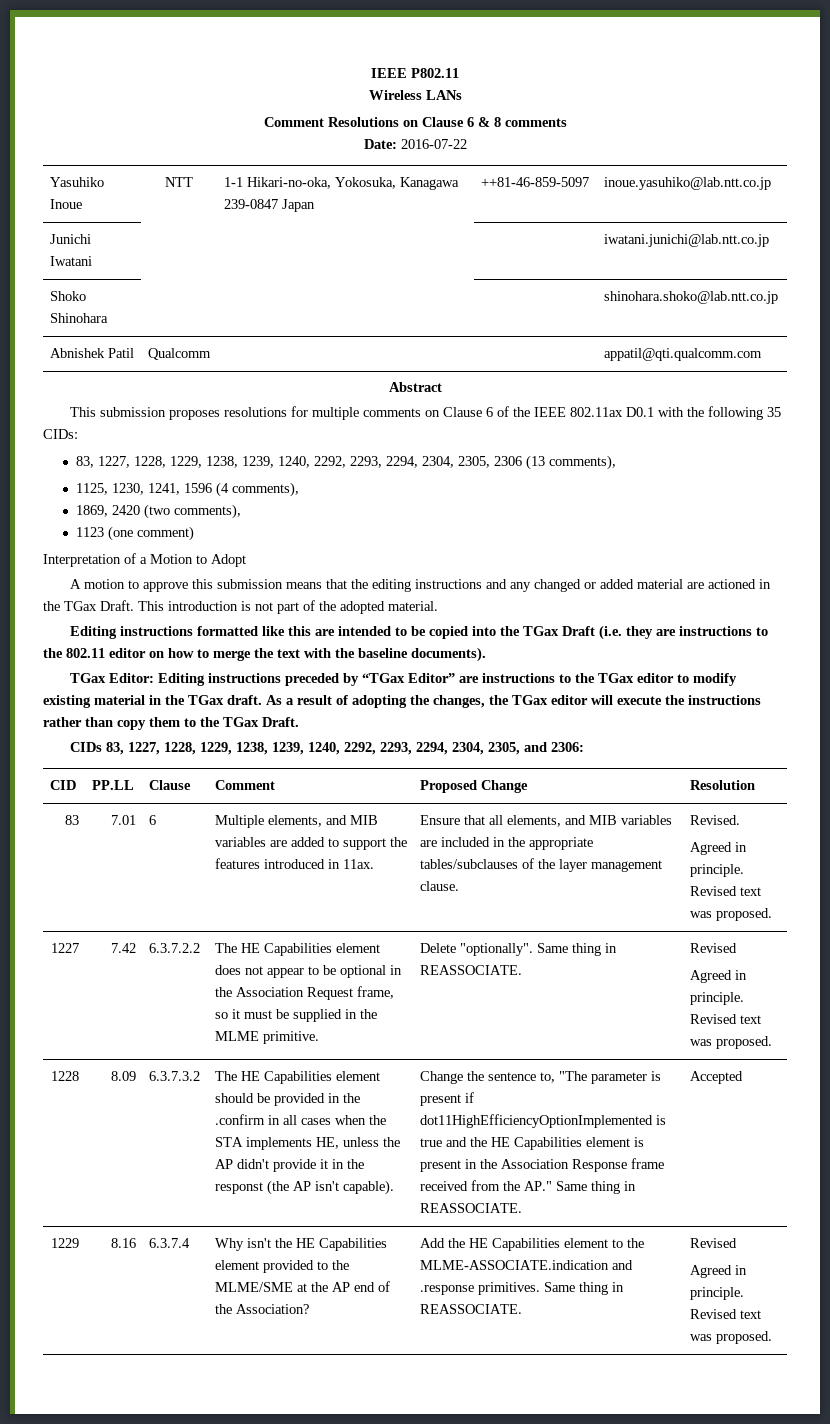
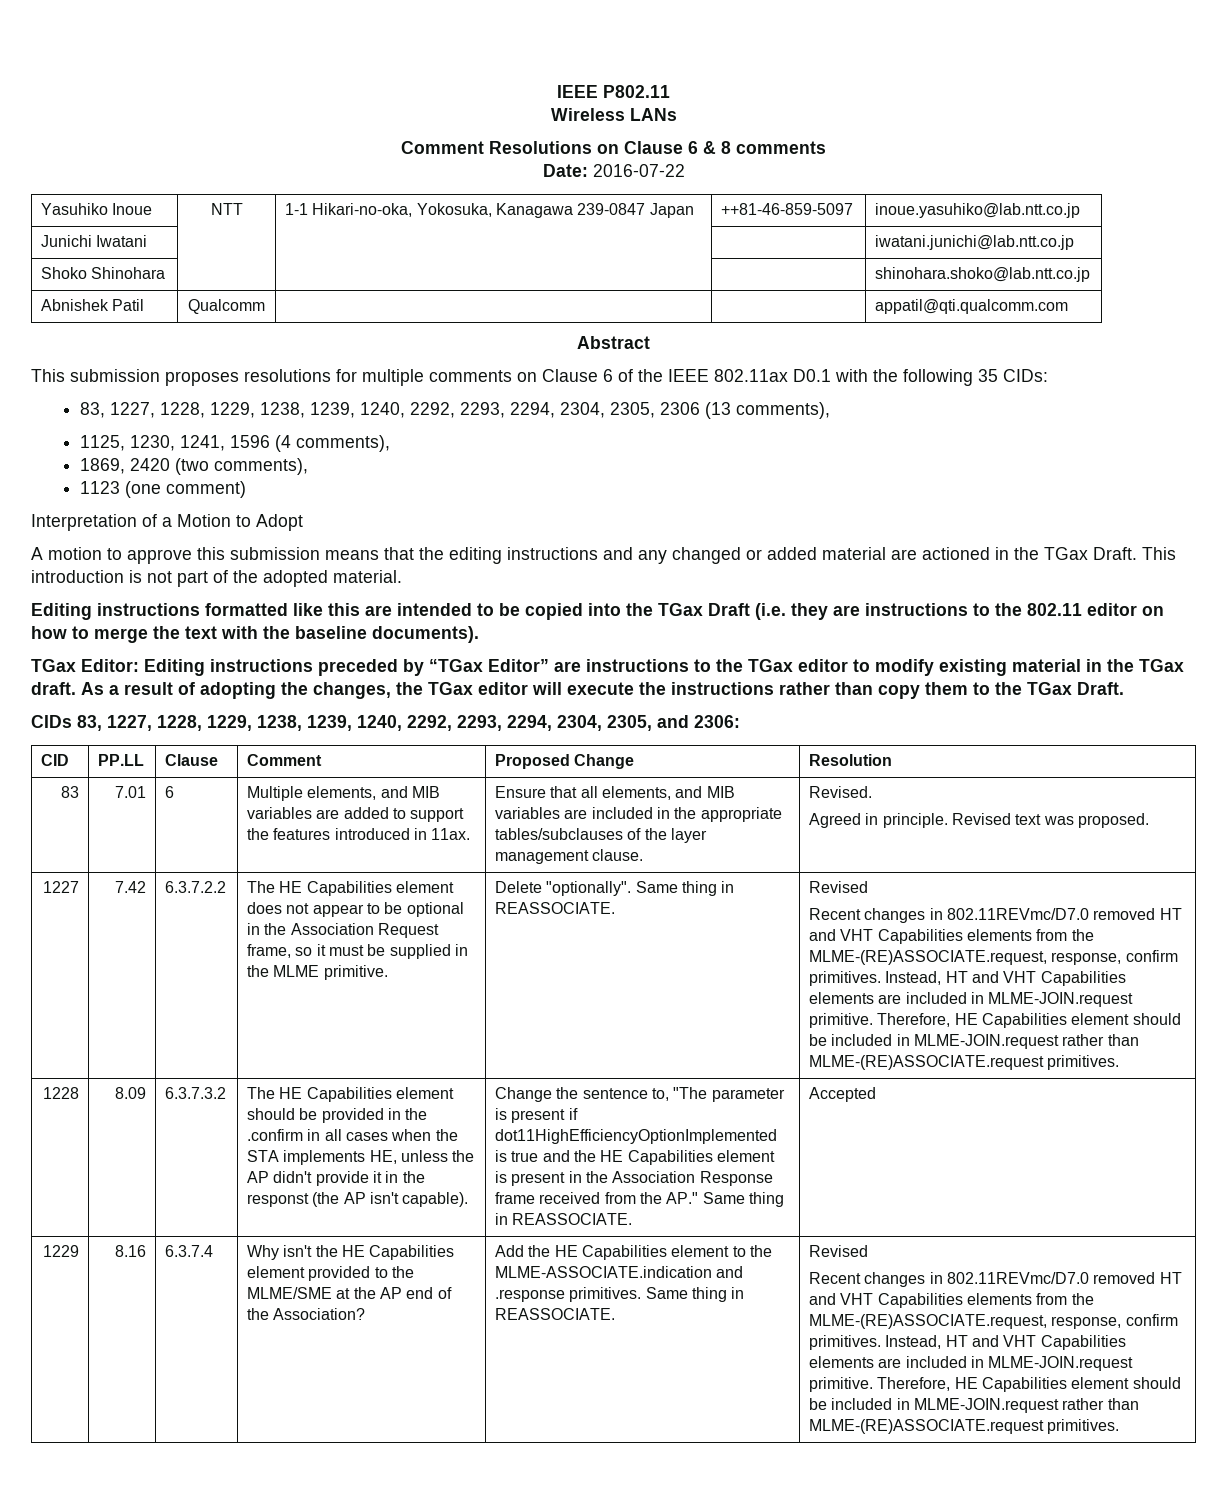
[689,970,747,983] [689,992,744,1005] [689,1014,761,1024] [689,1036,772,1049] Agreed in principle. Revised text was proposed. -> [809,908,1182,923] [809,929,1094,944] [809,950,1178,965] [809,971,1126,986] [809,992,1134,1007] [809,1013,1181,1028] [809,1034,1139,1049] [809,1055,1120,1070] Recent changes in 802.11REVmc/D7.0 removed HT and VHT Capabilities elements from the MLME-(RE)ASSOCIATE.request, response, confirm primitives. Instead, HT and VHT Capabilities elements are included in MLME-JOIN.request primitive. Therefore, HE Capabilities element should be included in MLME-JOIN.request rather than MLME-(RE)ASSOCIATE.request primitives.
[689,1265,747,1278] [689,1287,744,1300] [689,1309,761,1319] [689,1331,772,1344] Agreed in principle. Revised text was proposed. -> [809,1272,1182,1287] [809,1293,1094,1308] [809,1314,1178,1329] [809,1335,1126,1350] [809,1356,1134,1371] [809,1377,1181,1392] [809,1398,1139,1413] [809,1419,1120,1434] Recent changes in 802.11REVmc/D7.0 removed HT and VHT Capabilities elements from the MLME-(RE)ASSOCIATE.request, response, confirm primitives. Instead, HT and VHT Capabilities elements are included in MLME-JOIN.request primitive. Therefore, HE Capabilities element should be included in MLME-JOIN.request rather than MLME-(RE)ASSOCIATE.request primitives.

